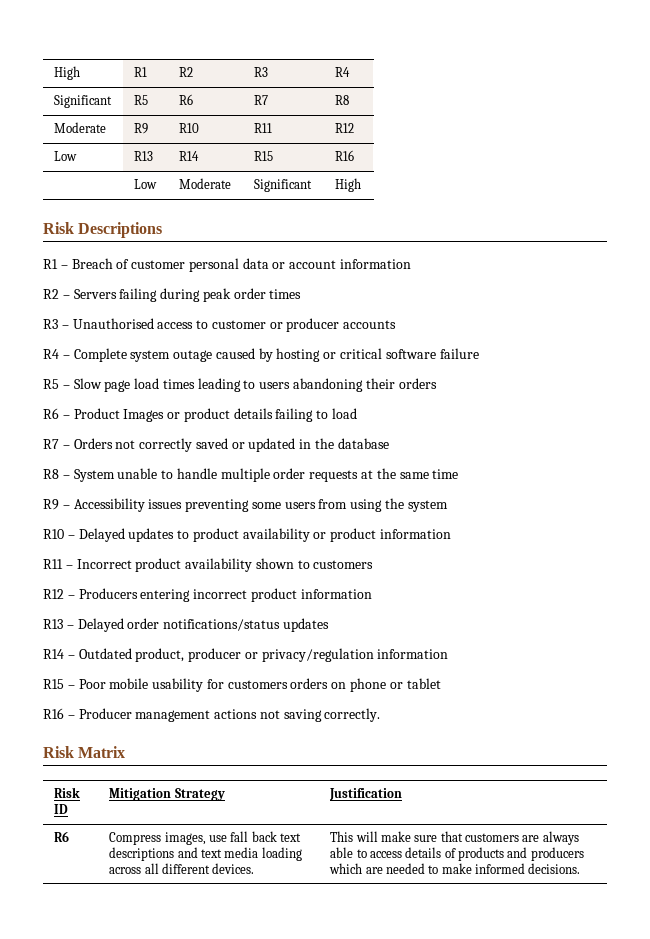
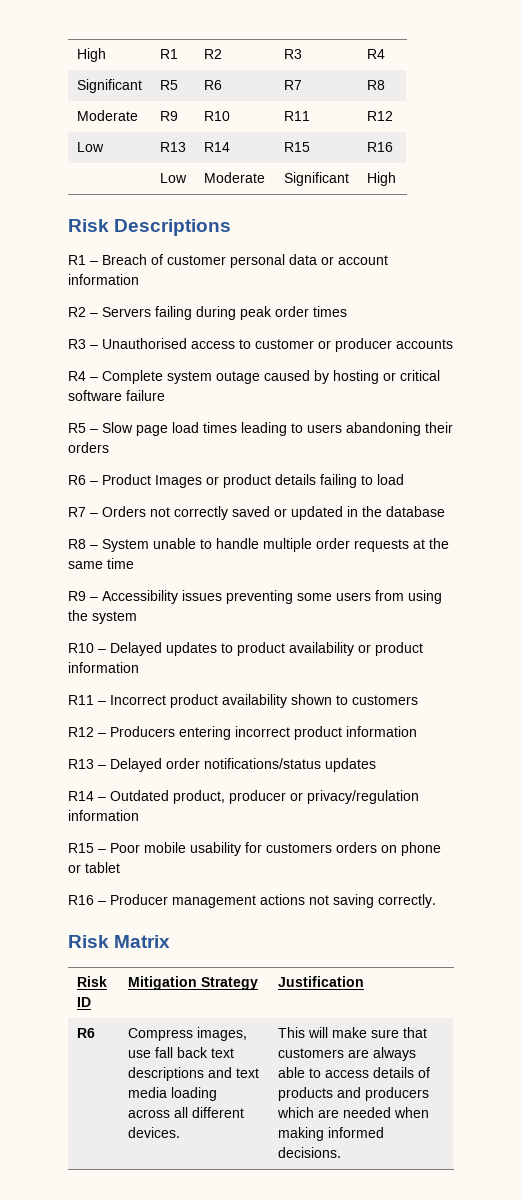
[428,863,472,874] to make -> [393,1107,429,1118] [277,1127,324,1141] when making

